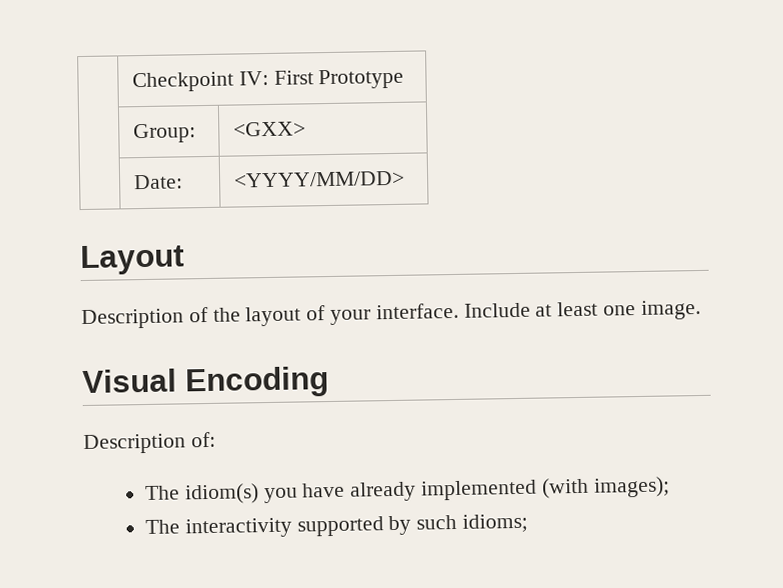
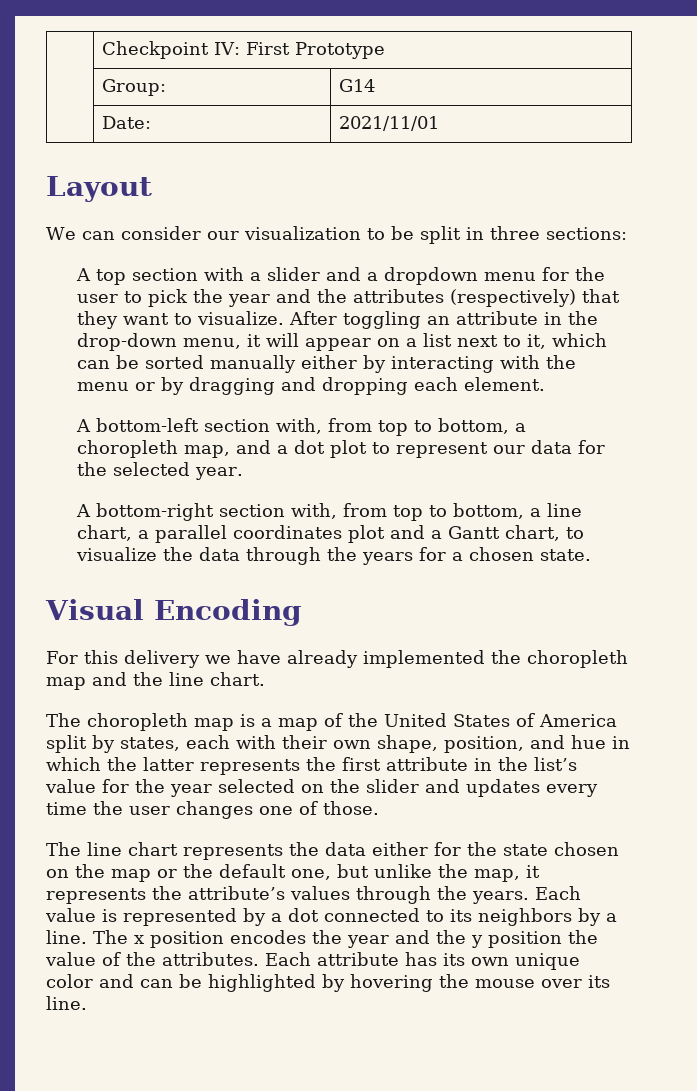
[232,121,306,137] <GXX> -> [338,79,375,92] G14
[233,170,405,188] <YYYY/MM/DD> -> [338,116,439,131] 2021/11/01
[81,299,701,330] [82,366,329,399] [83,431,216,455] [145,476,670,505] [145,513,529,539] Description of the layout of your interface. Include at least one image. // Visual Encoding // Description of: // The idiom(s) you have already implemented (with images); // The interactivity supported by such idioms; -> [46,226,627,244] [75,267,605,285] [76,289,620,307] [76,311,598,329] [76,333,607,351] [76,355,576,373] [76,377,545,395] [75,418,526,436] [76,440,605,458] [76,462,243,480] [75,503,582,521] [76,525,584,543] [75,547,591,565] [45,599,302,626] [46,650,628,668] [46,672,265,690] [46,713,617,731] [46,735,630,753] [46,757,577,775] [45,779,598,797] [46,801,379,819] [46,842,619,860] [46,864,540,882] [46,886,581,904] [45,908,617,926] [46,930,598,948] [45,952,580,970] [46,974,610,992] [46,996,87,1010] We can consider our visualization to be split in three sections: // A top section with a slider and a dropdown menu for the user to pick the year and the attributes (respectively) that they want to visualize. After toggling an attribute in the drop-down menu, it will appear on a list next to it, which can be sorted manually either by interacting with the menu or by dragging and dropping each element. // A bottom-left section with, from top to bottom, a choropleth map, and a dot plot to represent our data for the selected year. // A bottom-right section with, from top to bottom, a line chart, a parallel coordinates plot and a Gantt chart, to visualize the data through the years for a chosen state. // Visual Encoding // For this delivery we have already implemented the choropleth map and the line chart. // The choropleth map is a map of the United States of America split by states, each with their own shape, position, and hue in which the latter represents the first attribute in the list’s value for the year selected on the slider and updates every time the user changes one of those. // The line chart represents the data either for the state chosen on the map or the default one, but unlike the map, it represents the attribute’s values through the years. Each value is represented by a dot connected to its neighbors by a line. The x position encodes the year and the y position the value of the attributes. Each attribute has its own unique color and can be highlighted by hovering the mouse over its line.

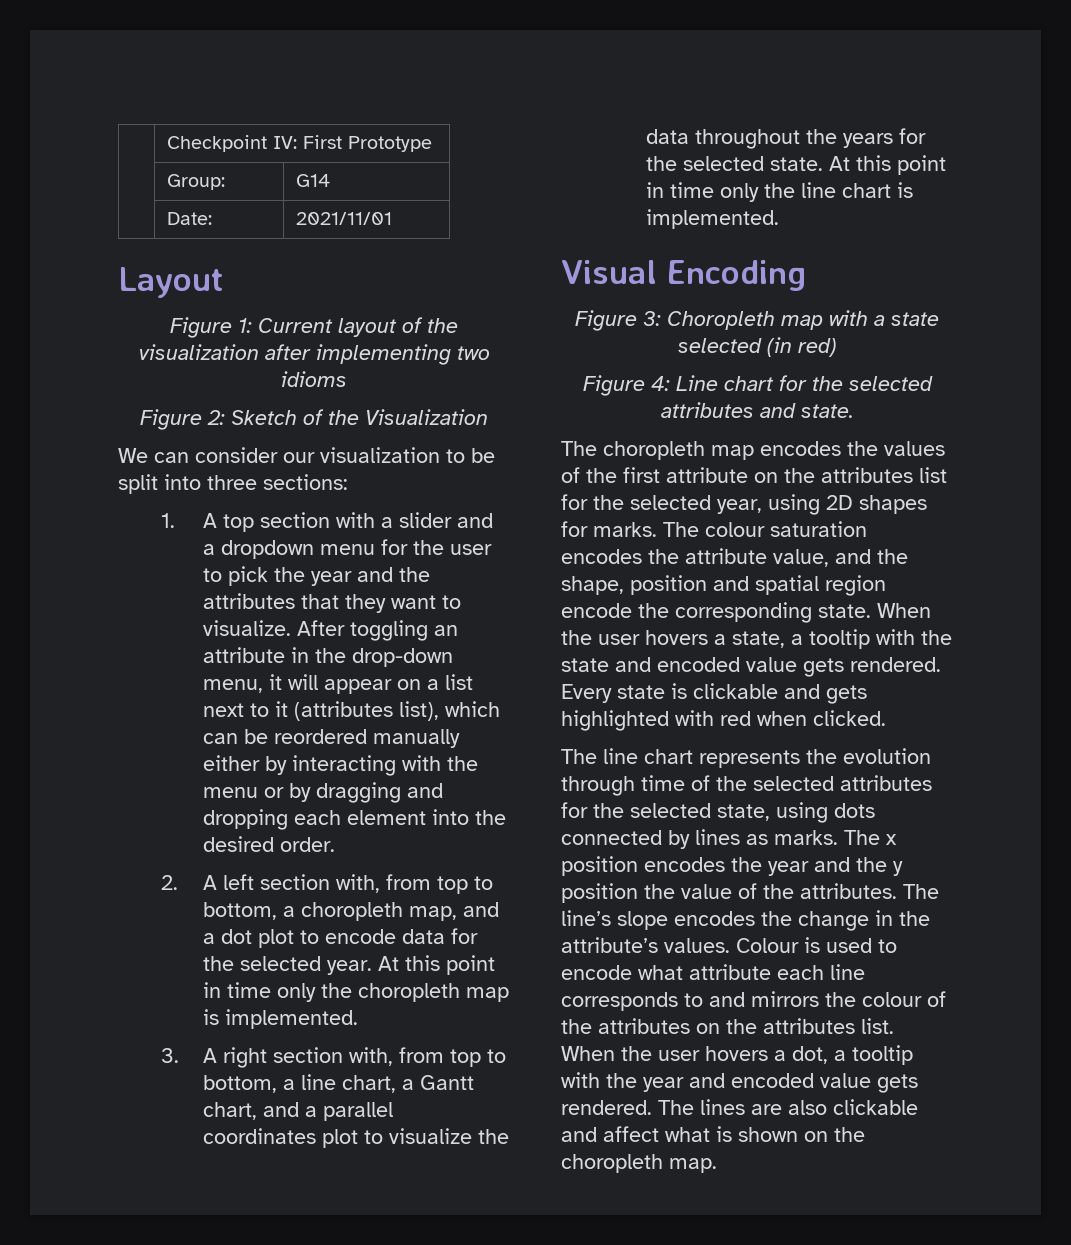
(152, 189) none -> [170,317,458,338] [138,344,490,365] [281,371,347,387] [140,409,488,430] // Figure 1: Current layout of the visualization after implementing two idioms // Figure 2: Sketch of the Visualization
[465,227,484,240] in -> [164,474,201,490] into
(627, 233) none -> [160,513,175,528] 1.
[449,289,576,307] (respectively) -> (296, 601) none
[526,334,546,349] it, -> [275,701,440,721] it (attributes list),
[144,355,204,369] sorted -> [274,729,368,744] reordered
[463,377,545,391] [75,418,199,432] element. // A bottom-left -> [347,809,507,825] [203,836,336,852] [160,874,255,890] element into the desired order. // 2. A left
[395,442,525,458] represent our -> [325,929,397,944] encode
[75,503,214,521] // A bottom-right -> [378,955,496,975] [203,982,510,1002] [203,1009,359,1029] [160,1047,268,1068] At this point in time only the choropleth map is implemented. // 3. A right
[154,525,560,543] parallel coordinates plot and a Gantt chart, -> [420,1075,475,1090] [203,1102,394,1121] [203,1128,359,1148] Gantt chart, and a parallel coordinates plot
[245,547,321,565] through -> [695,129,801,149] throughout
[451,547,591,561] [45,599,302,626] [46,650,628,668] [46,672,265,690] [46,713,617,731] [46,735,630,753] [46,757,577,775] [45,779,598,797] [46,801,379,819] a chosen state. // Visual Encoding // For this delivery we have already implemented the choropleth map and the line chart. // The choropleth map is a map of the United States of America split by states, each with their own shape, position, and hue in which the latter represents the first attribute in the list’s value for the year selected on the slider and updates every time the user changes one of those. -> [646,155,947,175] [646,182,914,202] [646,209,780,229] [561,260,806,291] [575,310,939,331] [677,337,837,357] [582,375,933,396] [660,402,854,418] [561,441,945,460] [561,467,947,483] [561,494,927,515] [561,521,867,537] [561,548,908,567] [561,575,886,596] [561,602,931,623] [561,629,952,649] [561,657,941,677] [561,683,867,704] [561,710,886,731] the selected state. At this point in time only the line chart is implemented. // Visual Encoding // Figure 3: Choropleth map with a state selected (in red) // Figure 4: Line chart for the selected attributes and state. // The choropleth map encodes the values of the first attribute on the attributes list for the selected year, using 2D shapes for marks. The colour saturation encodes the attribute value, and the shape, position and spatial region encode the corresponding state. When the user hovers a state, a tooltip with the state and encoded value gets rendered. Every state is clickable and gets highlighted with red when clicked.
[325,842,619,856] [46,864,540,882] [46,886,581,904] [45,908,617,926] [46,930,87,944] data either for the state chosen on the map or the default one, but unlike the map, it represents the attribute’s values through the years. Each value is represented by a dot connected to its neighbors by a line. -> [843,748,931,764] [561,775,932,796] [561,802,875,823] [561,829,838,849] evolution through time of the selected attributes for the selected state, using dots connected by lines as marks.
[265,952,580,970] [46,974,610,992] [46,996,87,1010] Each attribute has its own unique color and can be highlighted by hovering the mouse over its line. -> [903,884,939,899] [561,910,930,931] [561,937,897,953] [561,964,865,980] [561,991,946,1011] [561,1018,894,1034] [561,1045,913,1065] [561,1072,918,1093] [561,1099,918,1115] [561,1126,865,1142] [561,1154,717,1173] The line’s slope encodes the change in the attribute’s values. Colour is used to encode what attribute each line corresponds to and mirrors the colour of the attributes on the attributes list. When the user hovers a dot, a tooltip with the year and encoded value gets rendered. The lines are also clickable and affect what is shown on the choropleth map.

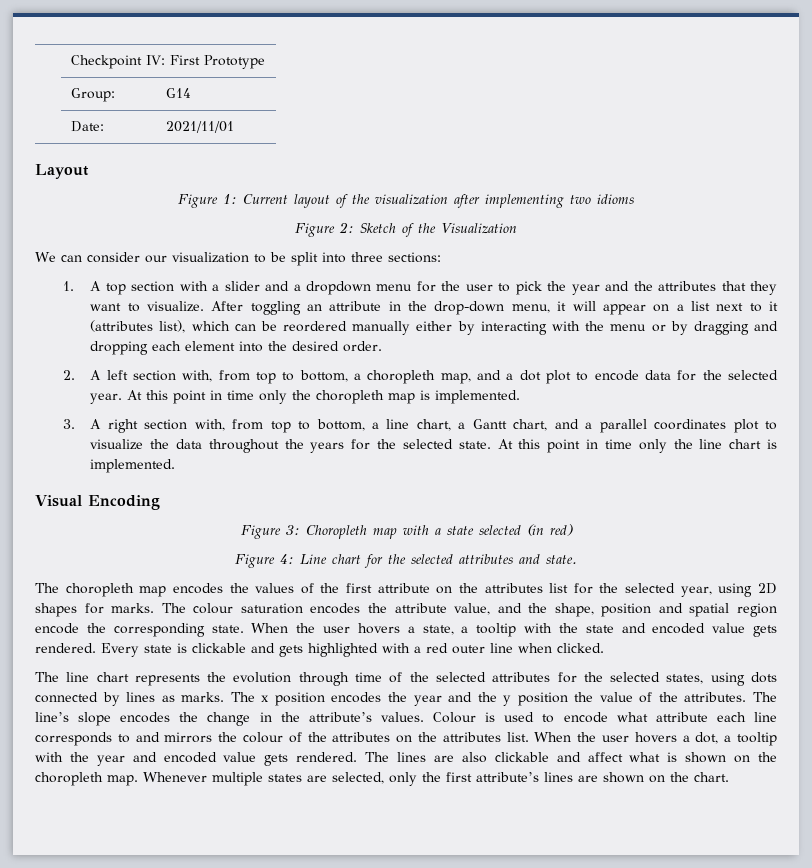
[720,711,751,726] red -> [414,643,513,654] a red outer line
[717,804,770,821] state, -> [666,674,704,684] states,
(717, 1165) none -> [143,772,729,786] Whenever multiple states are selected, only the first attribute’s lines are shown on the chart.

